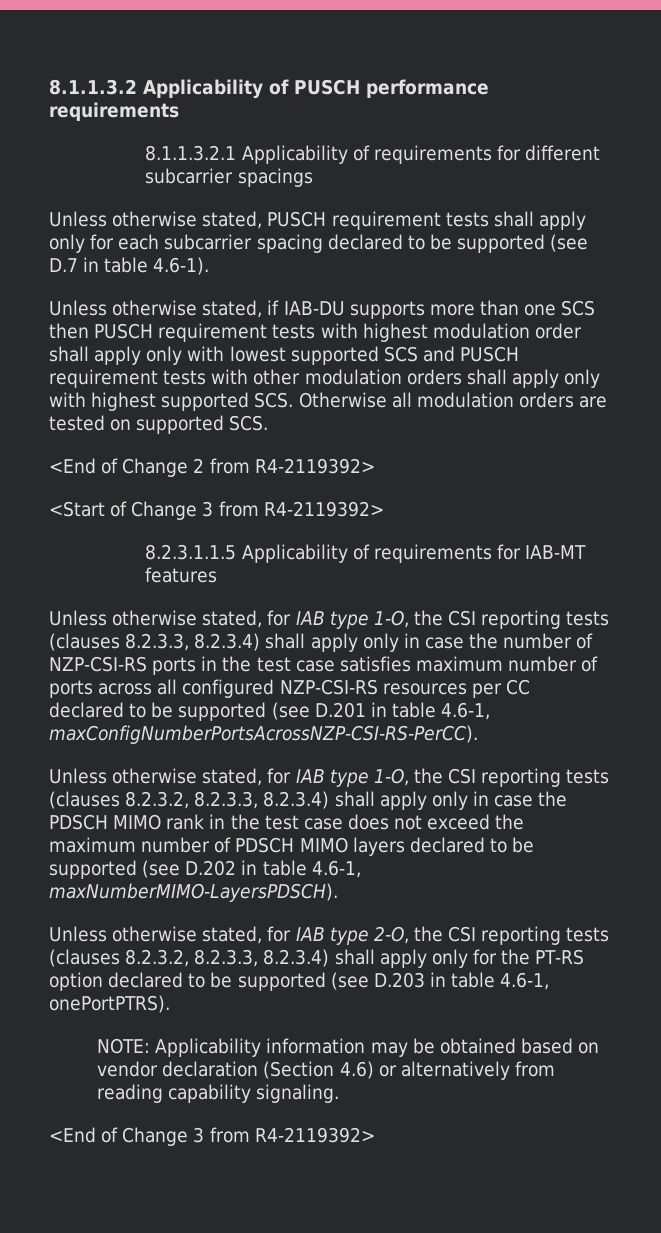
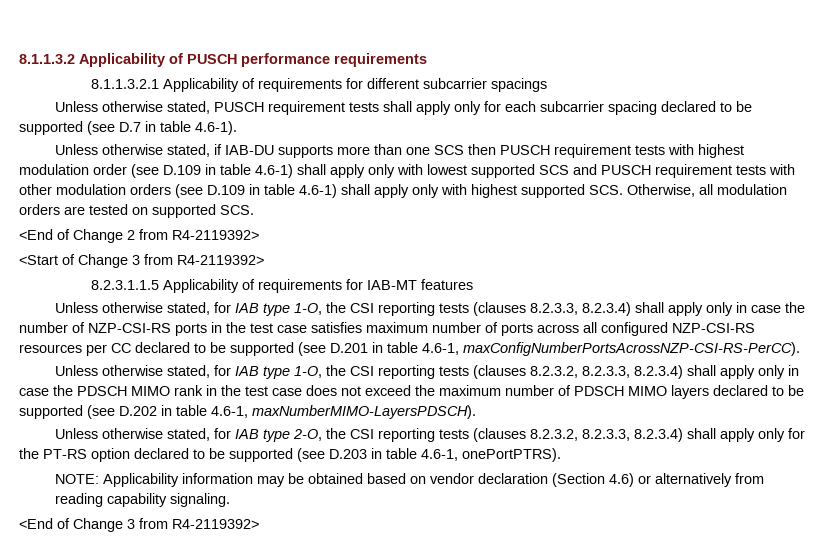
(582, 331) none -> [131,164,293,178] (see D.109 in table 4.6-1)
(462, 377) none -> [175,184,337,198] (see D.109 in table 4.6-1)
[298,392,387,408] Otherwise -> [627,184,695,197] Otherwise,

